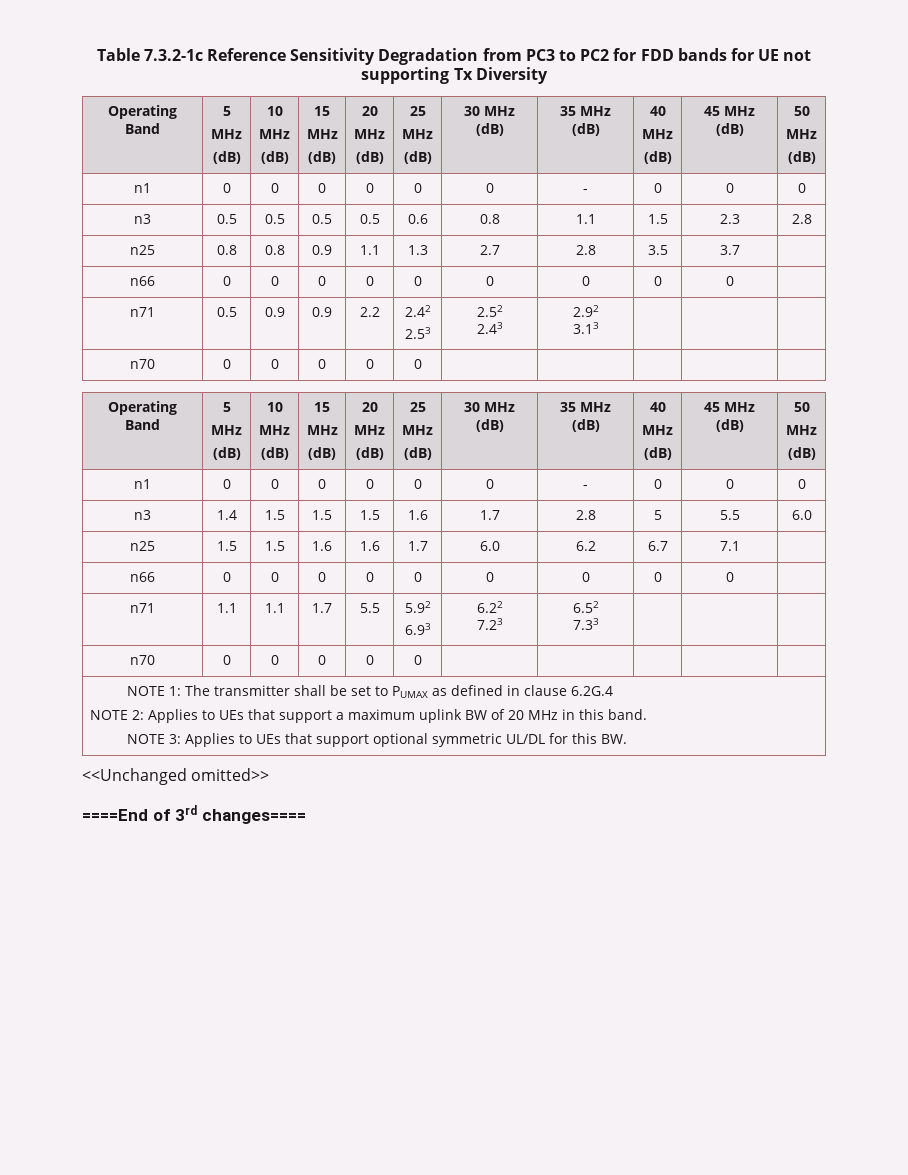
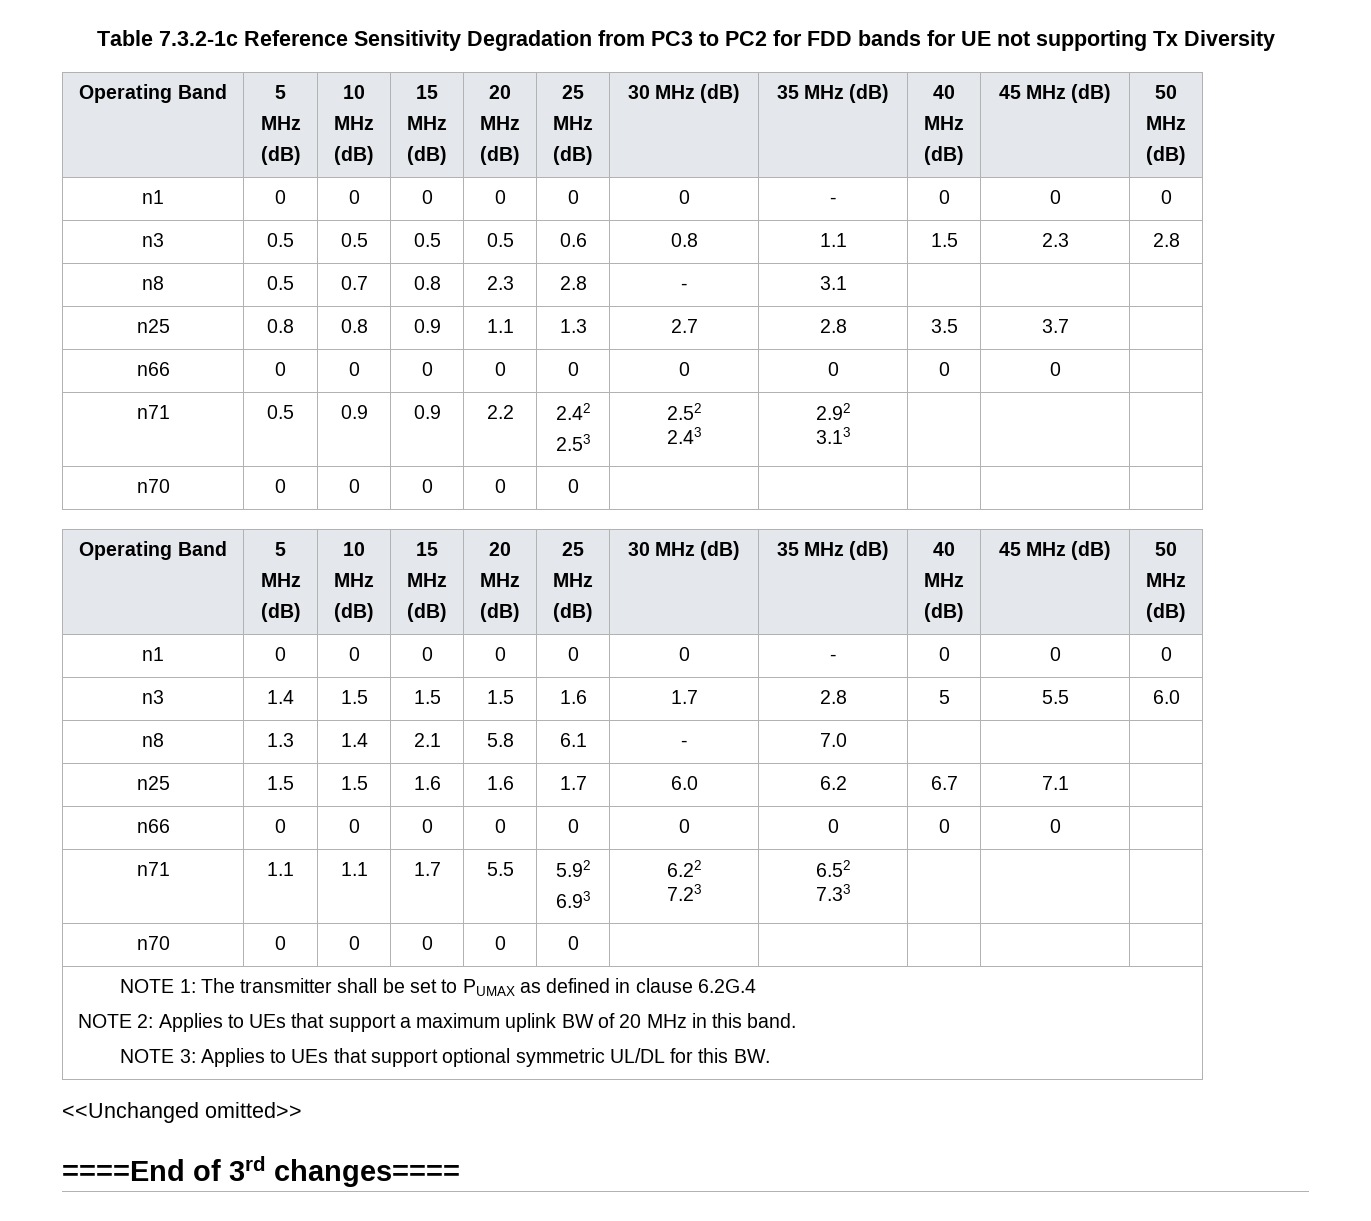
(812, 219) none -> [142,276,164,290] [267,276,294,290] [340,276,368,290] [413,276,441,290] [486,276,514,290] [559,276,587,290] [680,283,688,290] [819,276,847,290] // n8 | 0.5 | 0.7 | 0.8 | 2.3 | 2.8 | - | 3.1 | | |
(812, 515) none -> [142,733,164,747] [267,733,294,747] [340,733,368,747] [413,733,441,747] [486,733,514,747] [559,733,587,747] [680,740,688,747] [819,733,847,747] // n8 | 1.3 | 1.4 | 2.1 | 5.8 | 6.1 | - | 7.0 | | |

